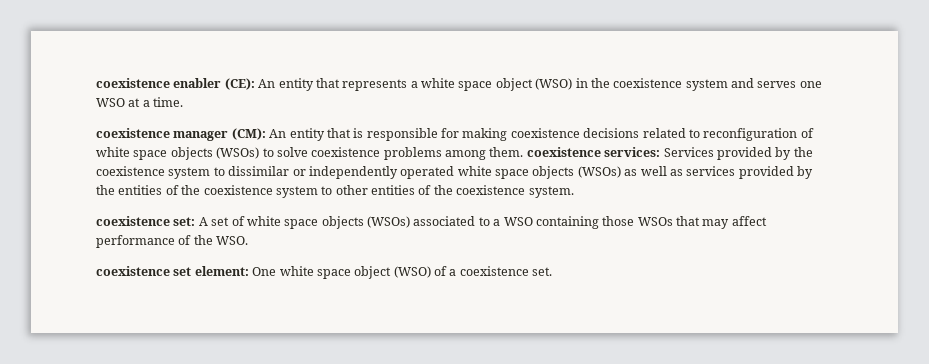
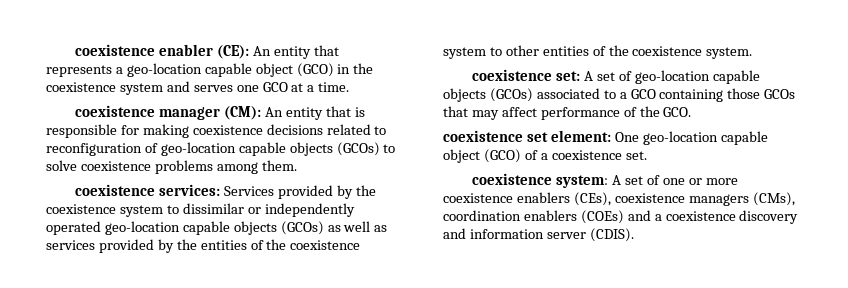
[421,78,573,91] white space object (WSO) -> [126,63,334,77] geo-location capable object (GCO)
[96,98,125,107] WSO -> [262,82,288,92] GCO
[96,147,260,160] white space objects (WSOs) -> [160,142,380,156] geo-location capable objects (GCOs)
(524, 152) none -> (297, 165) //
[457,166,621,179] white space objects (WSOs) -> [104,221,324,235] geo-location capable objects (GCOs)
[246,216,410,229] white space objects (WSOs) -> [634,70,760,84] [443,88,533,102] geo-location capable objects (GCOs)
[503,217,533,226] WSO -> [630,89,656,99] GCO
[637,217,673,226] WSOs -> [764,89,796,99] GCOs
[216,236,249,245] WSO. -> [663,107,692,117] GCO.
[279,266,431,279] white space object (WSO) -> [642,131,768,145] [443,149,521,163] geo-location capable object (GCO)
(553, 271) none -> [472,173,738,188] [443,192,795,206] [443,210,799,224] [443,228,634,242] // coexistence system: A set of one or more coexistence enablers (CEs), coexistence managers (CMs), coordination enablers (COEs) and a coexistence discovery and information server (CDIS).

